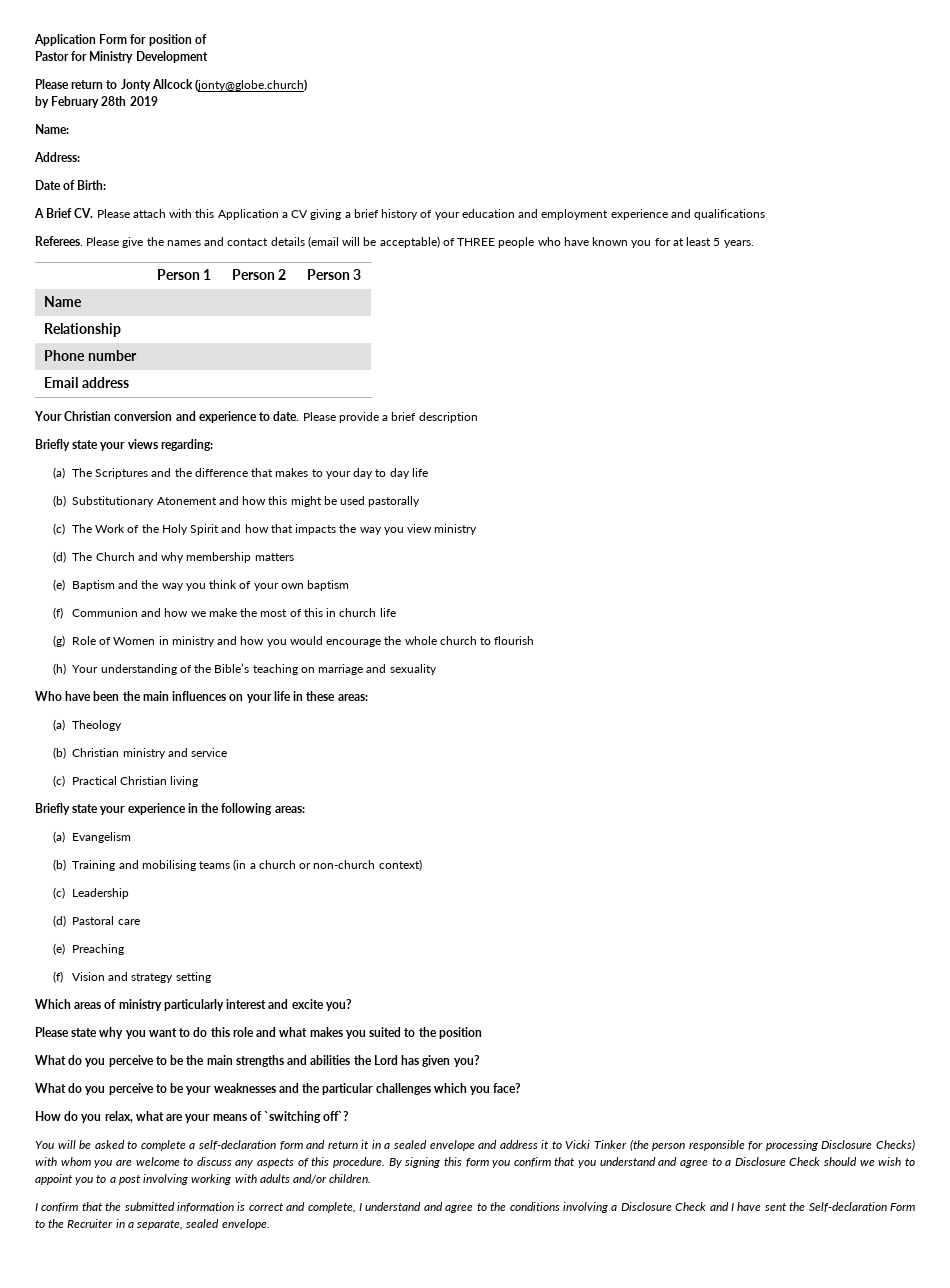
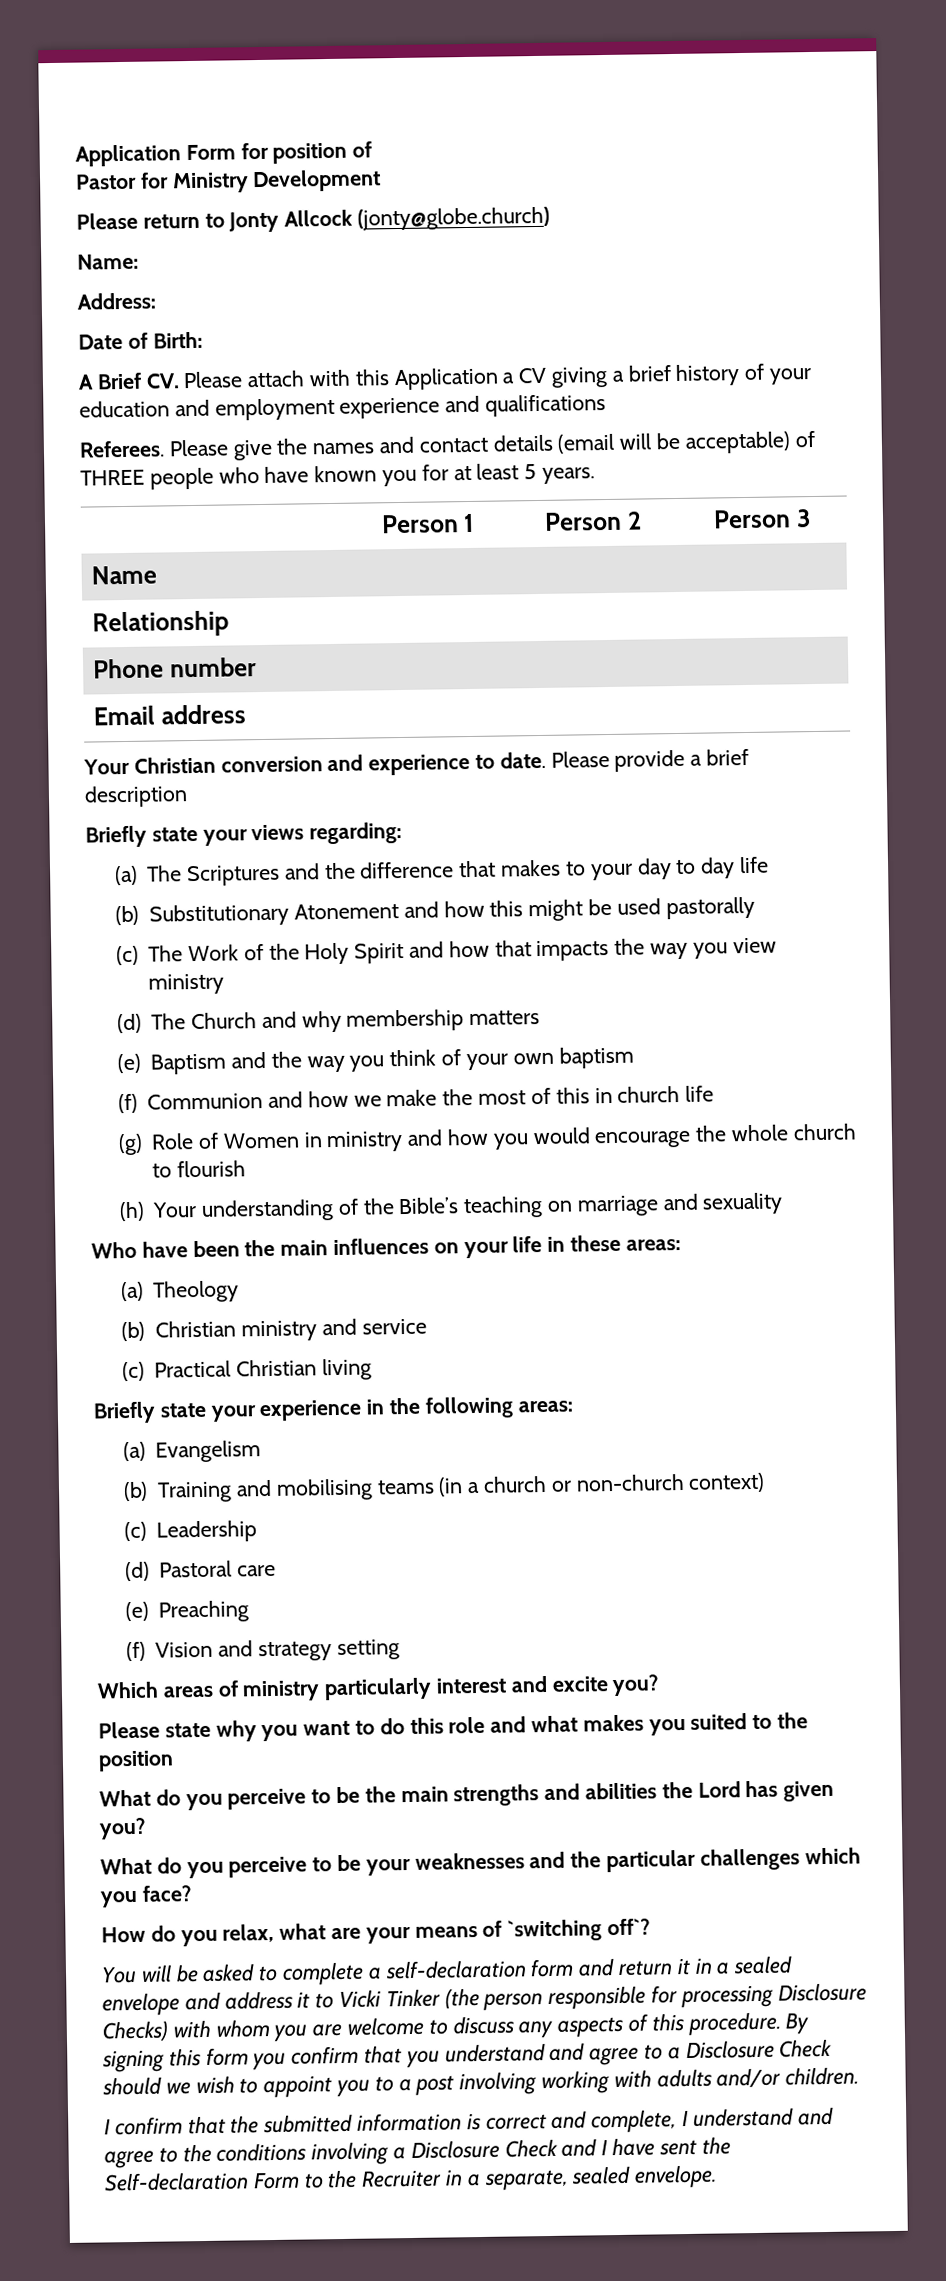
[35,96,158,108] // by February 28th 2019 -> (551, 218) none

